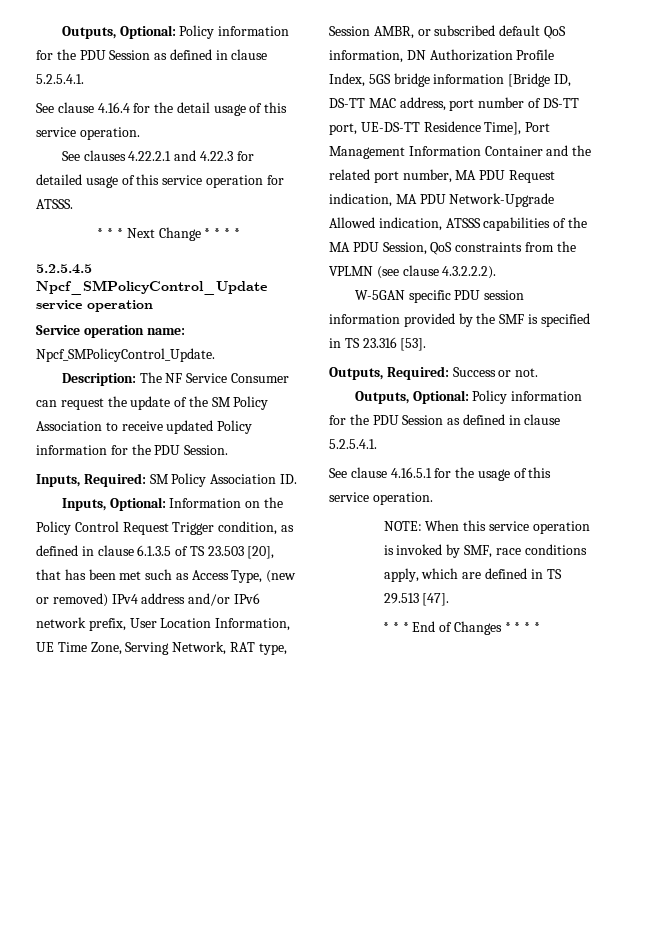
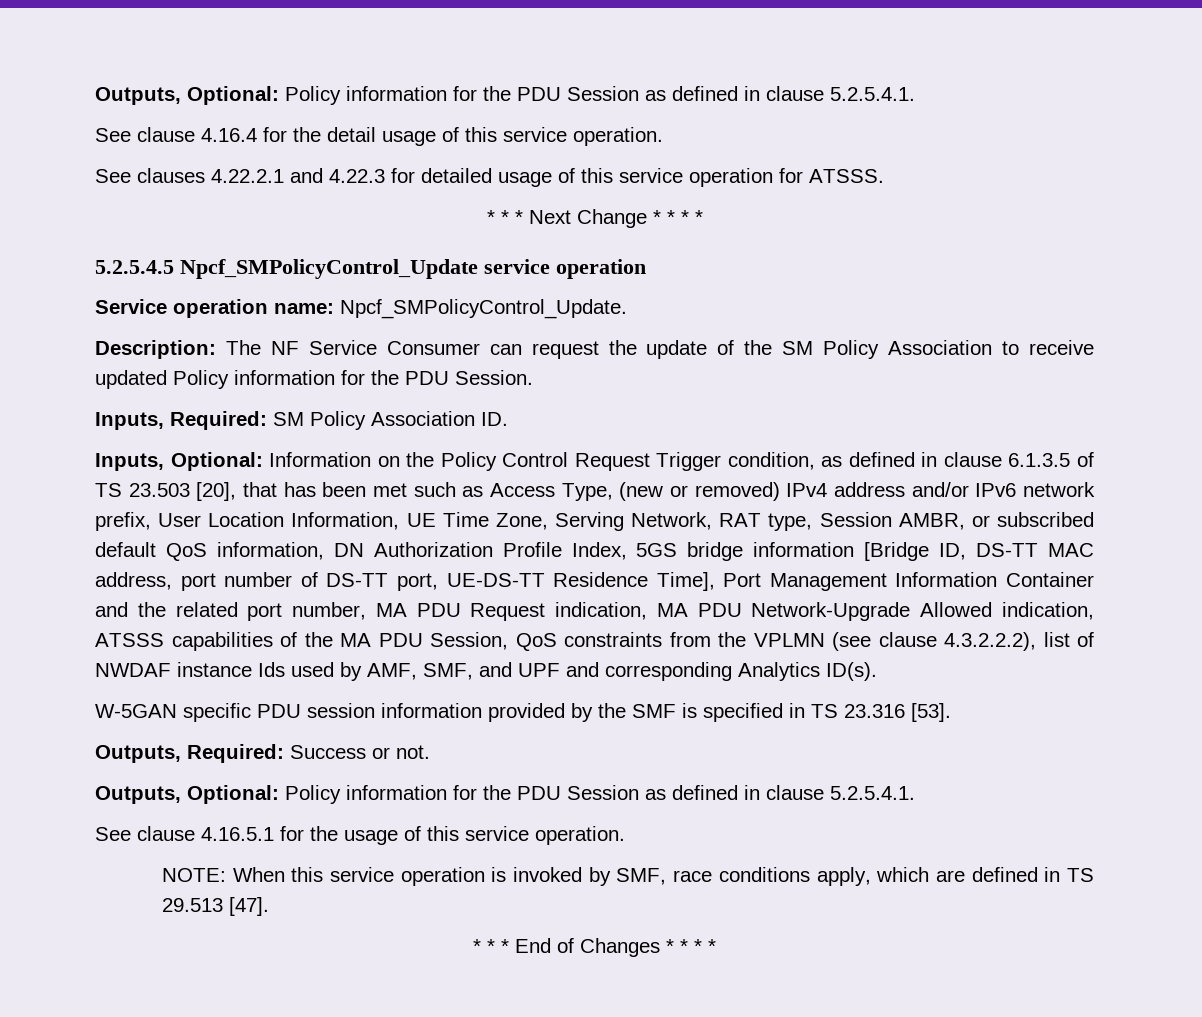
[442,266,497,279] 4.3.2.2.2). -> [944,632,1094,651] [95,662,877,681] 4.3.2.2.2), list of NWDAF instance Ids used by AMF, SMF, and UPF and corresponding Analytics ID(s).

